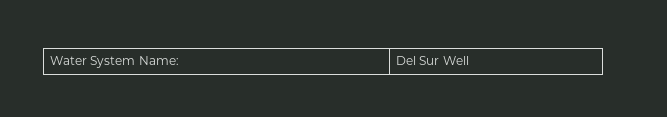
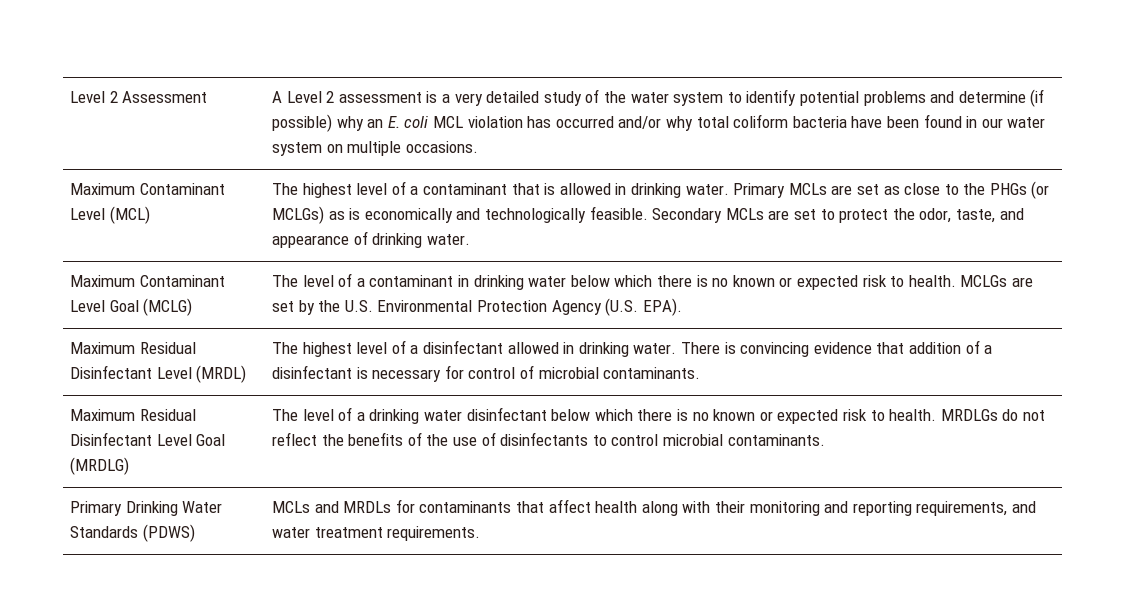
[50,56,179,68] [396,56,469,65] Water System Name: | Del Sur Well -> [70,91,208,103] [272,89,1045,107] [272,114,1046,132] [272,141,478,156] [70,183,225,195] [70,206,150,224] [272,181,1050,199] [272,206,1024,224] [272,231,470,248] [70,275,225,287] [70,298,193,316] [272,273,1033,290] [272,298,682,316] [70,342,196,354] [70,365,247,383] [272,340,993,357] [272,365,701,382] [70,409,196,421] [70,432,226,446] [70,457,130,475] [272,407,1045,424] [272,432,825,446] [70,501,223,516] [70,524,195,542] [272,499,1036,516] [272,526,481,541] Level 2 Assessment | A Level 2 assessment is a very detailed study of the water system to identify potential problems and determine (if possible) why an E. coli MCL violation has occurred and/or why total coliform bacteria have been found in our water system on multiple occasions. // Maximum Contaminant Level (MCL) | The highest level of a contaminant that is allowed in drinking water. Primary MCLs are set as close to the PHGs (or MCLGs) as is economically and technologically feasible. Secondary MCLs are set to protect the odor, taste, and appearance of drinking water. // Maximum Contaminant Level Goal (MCLG) | The level of a contaminant in drinking water below which there is no known or expected risk to health. MCLGs are set by the U.S. Environmental Protection Agency (U.S. EPA). // Maximum Residual Disinfectant Level (MRDL) | The highest level of a disinfectant allowed in drinking water. There is convincing evidence that addition of a disinfectant is necessary for control of microbial contaminants. // Maximum Residual Disinfectant Level Goal (MRDLG) | The level of a drinking water disinfectant below which there is no known or expected risk to health. MRDLGs do not reflect the benefits of the use of disinfectants to control microbial contaminants. // Primary Drinking Water Standards (PDWS) | MCLs and MRDLs for contaminants that affect health along with their monitoring and reporting requirements, and water treatment requirements.

